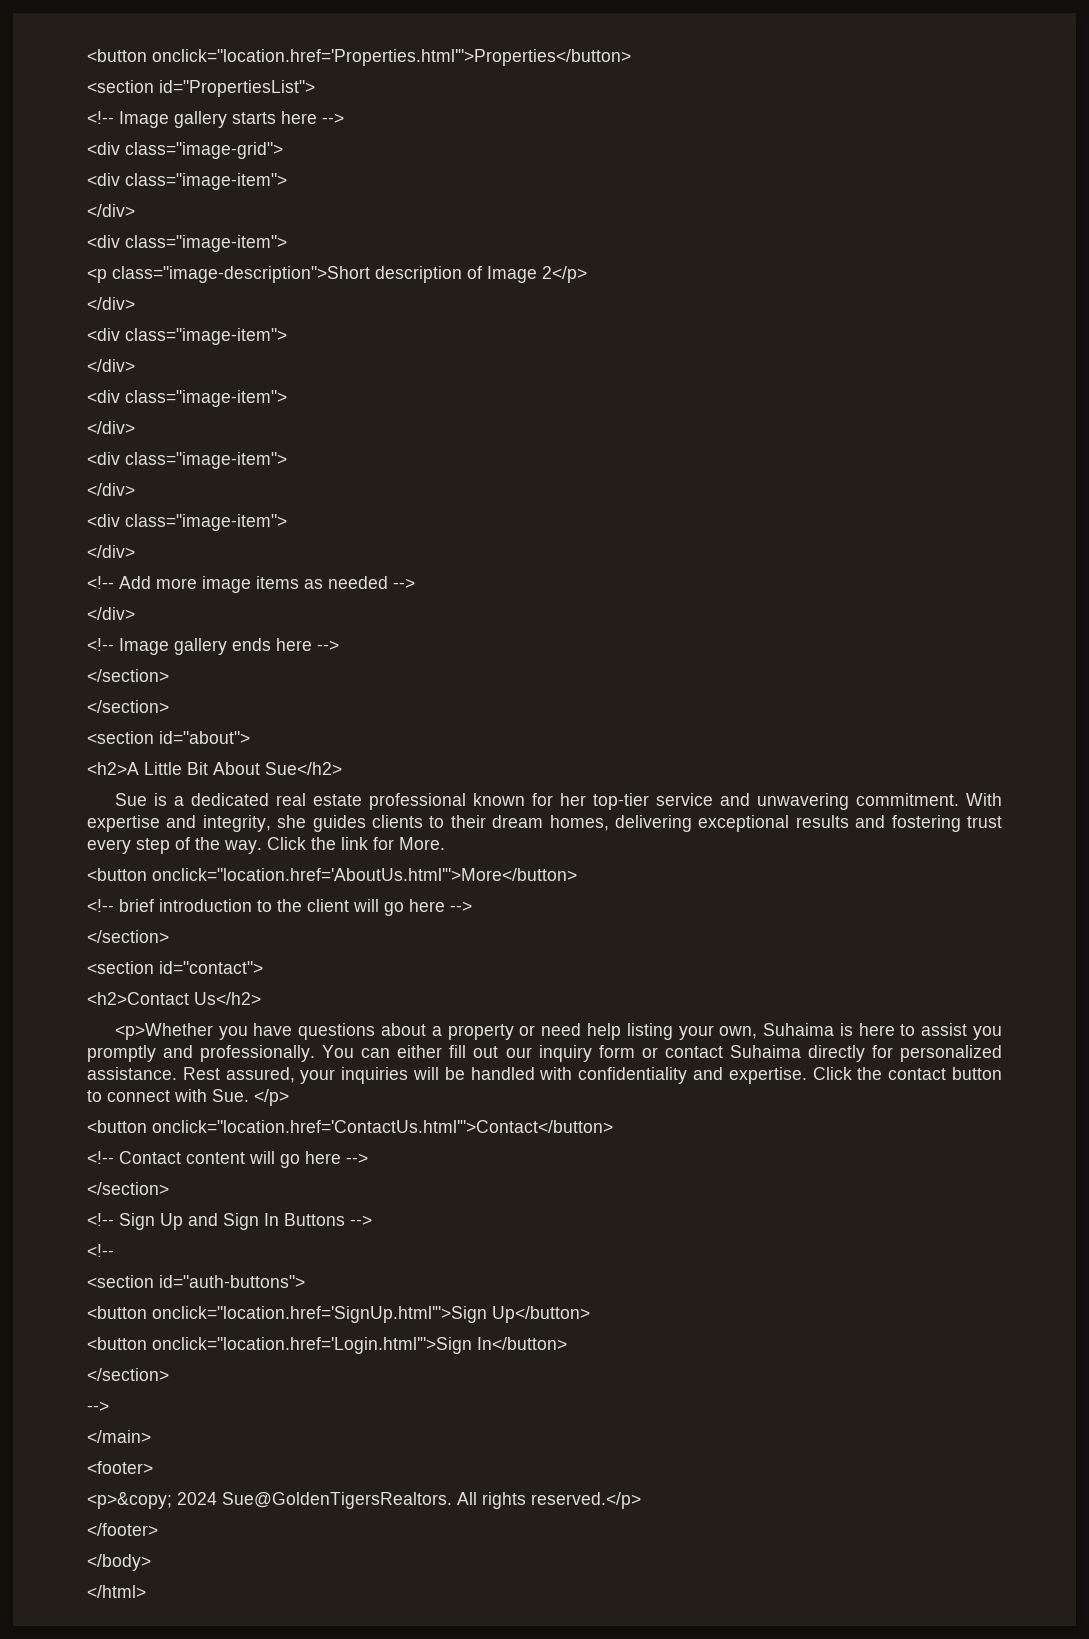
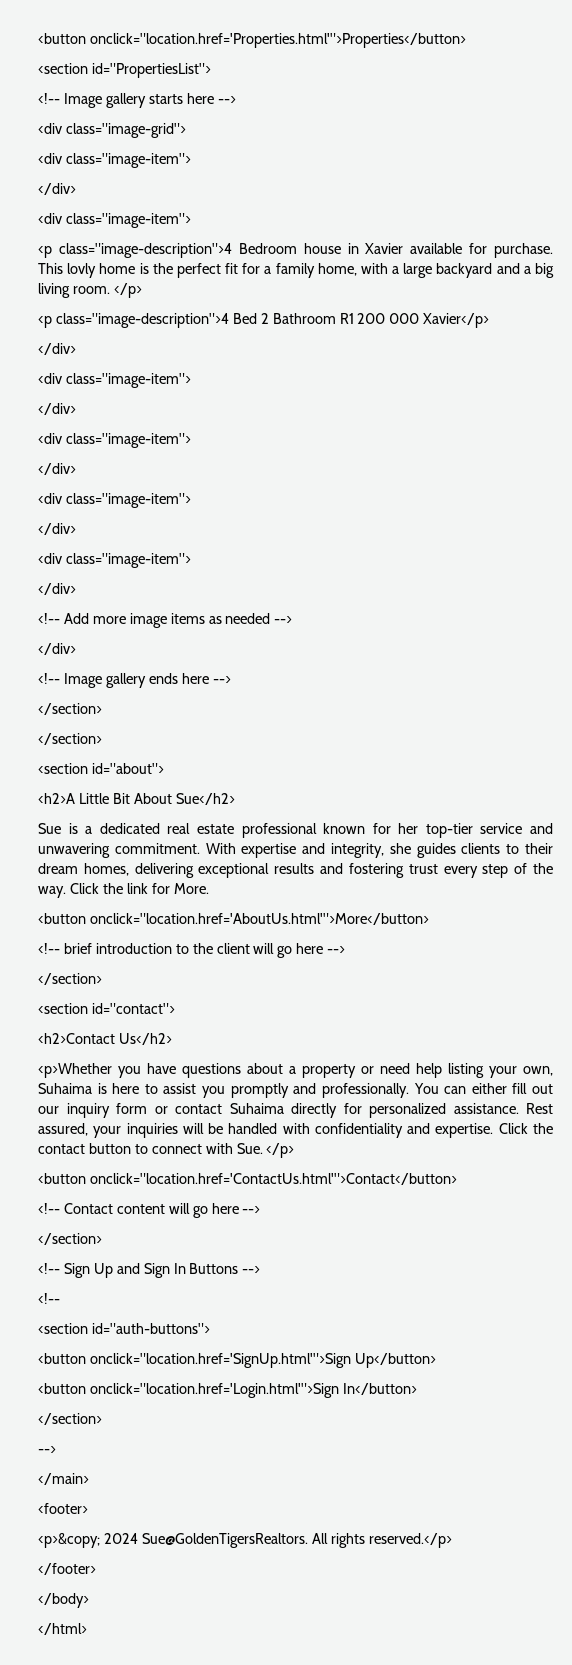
[112,266,587,283] class="image-description">Short description of Image 2</p> -> [58,243,553,258] [38,263,555,278] [38,283,142,298] [38,313,490,328] class="image-description">4 Bedroom house in Xavier available for purchase. This lovly home is the perfect fit for a family home, with a large backyard and a big living room. </p> // <p class="image-description">4 Bed 2 Bathroom R1 200 000 Xavier</p>

